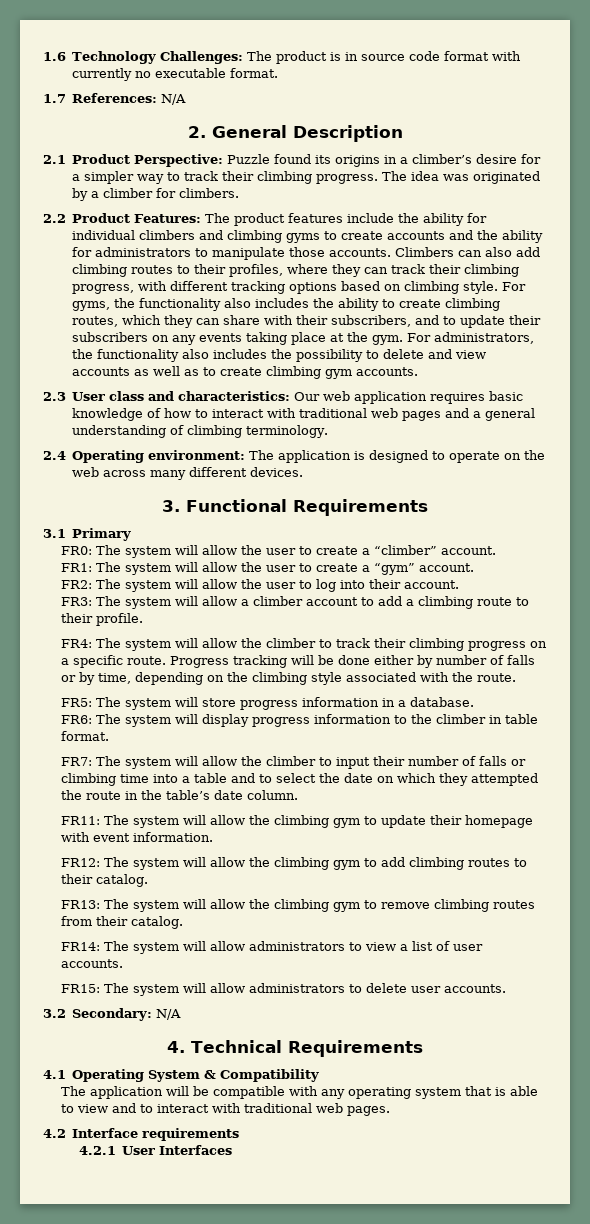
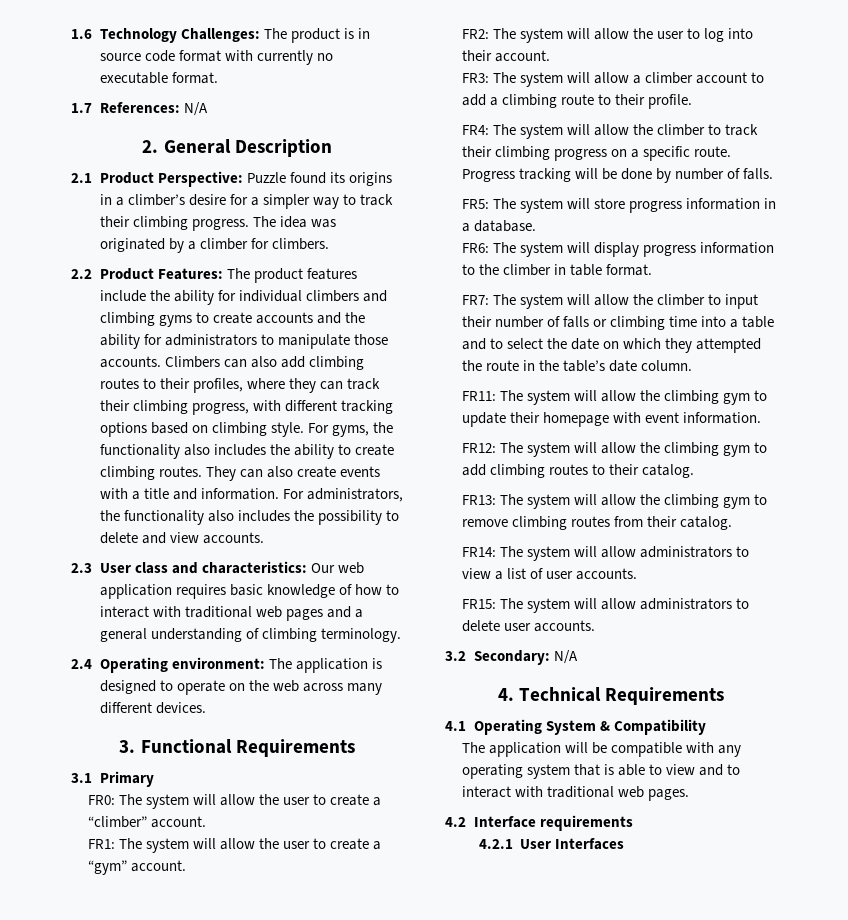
[72,315,542,328] [72,332,404,345] routes, which they can share with their subscribers, and to update their subscribers on any events taking place at the gym. -> [158,466,380,481] [99,488,279,500] routes. They can also create events with a title and information.
[72,366,353,379] accounts as well as to create climbing gym -> (199, 537) none
[373,655,414,665] either -> (653, 174) none
[506,655,535,665] [60,672,516,685] falls or by time, depending on the climbing style associated with the route. -> [743,168,774,180] falls.

